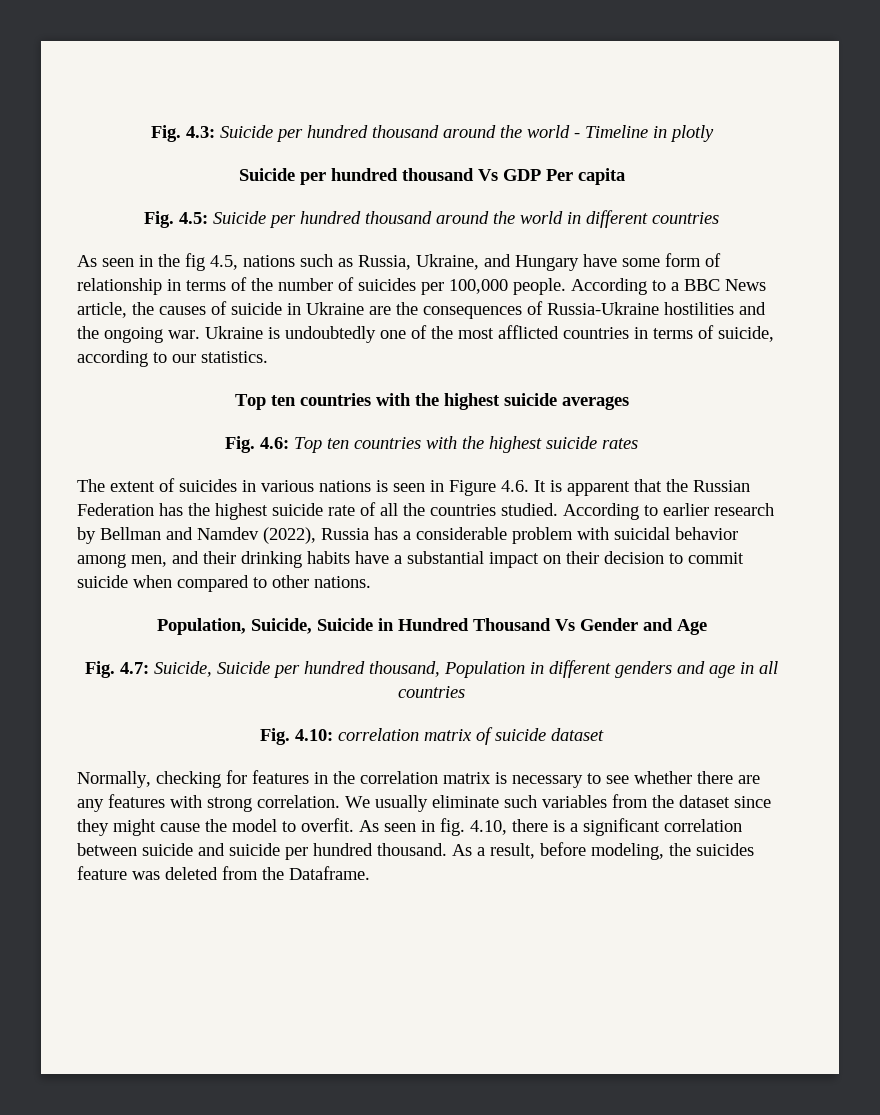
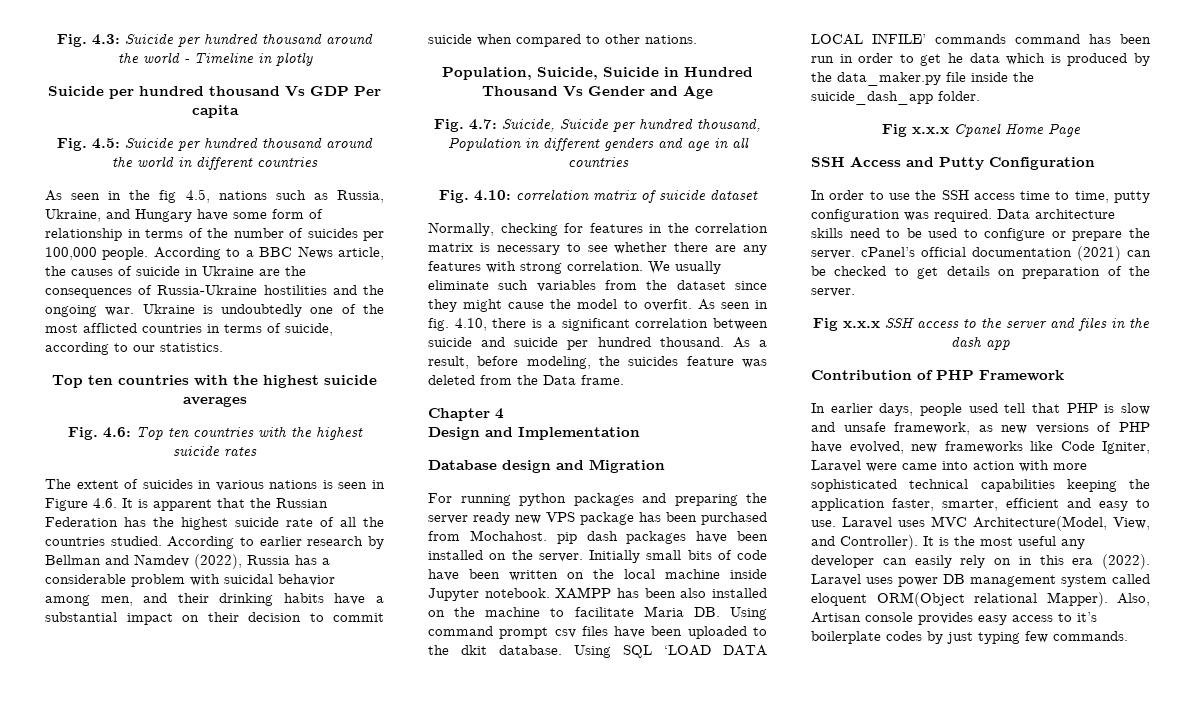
[289,866,370,880] Dataframe. -> [543,375,624,385] [428,408,504,421] [428,427,640,440] [428,459,665,473] [428,493,767,506] [428,512,767,525] [428,530,768,544] [428,550,767,563] [428,569,767,581] [428,587,767,601] [428,606,767,620] [428,626,767,639] [428,645,767,658] [811,33,1151,45] [811,53,1150,66] [811,72,1034,86] [811,91,980,105] [881,123,1081,137] [811,156,1095,170] [811,190,1150,203] [811,209,1115,222] [811,228,1150,241] [811,246,1151,261] [811,266,1150,279] [811,288,855,297] [812,317,1150,331] [951,336,1010,350] [811,370,1064,381] [811,403,1150,416] [811,422,1150,435] [811,441,1150,454] [811,460,1087,472] [811,479,1150,492] [811,498,1150,511] [811,516,1150,531] [811,535,1085,550] [811,554,1150,569] [811,574,1150,587] [811,592,1150,607] [811,612,1097,625] [811,631,1128,644] Data frame. // Chapter 4 // Design and Implementation // Database design and Migration // For running python packages and preparing the server ready new VPS package has been purchased from Mochahost. pip dash packages have been installed on the server. Initially small bits of code have been written on the local machine inside Jupyter notebook. XAMPP has been also installed on the machine to facilitate Maria DB. Using command prompt csv files have been uploaded to the dkit database. Using SQL ‘LOAD DATA LOCAL INFILE’ commands command has been run in order to get he data which is produced by the data_maker.py file inside the suicide_dash_app folder. // Fig x.x.x Cpanel Home Page // SSH Access and Putty Configuration // In order to use the SSH access time to time, putty configuration was required. Data architecture skills need to be used to configure or prepare the server. cPanel’s official documentation (2021) can be checked to get details on preparation of the server. // Fig x.x.x SSH access to the server and files in the dash app // Contribution of PHP Framework // In earlier days, people used tell that PHP is slow and unsafe framework, as new versions of PHP have evolved, new frameworks like Code Igniter, Laravel were came into action with more sophisticated technical capabilities keeping the application faster, smarter, efficient and easy to use. Laravel uses MVC Architecture(Model, View, and Controller). It is the most useful any developer can easily rely on in this era (2022). Laravel uses power DB management system called eloquent ORM(Object relational Mapper). Also, Artisan console provides easy access to it’s boilerplate codes by just typing few commands.

